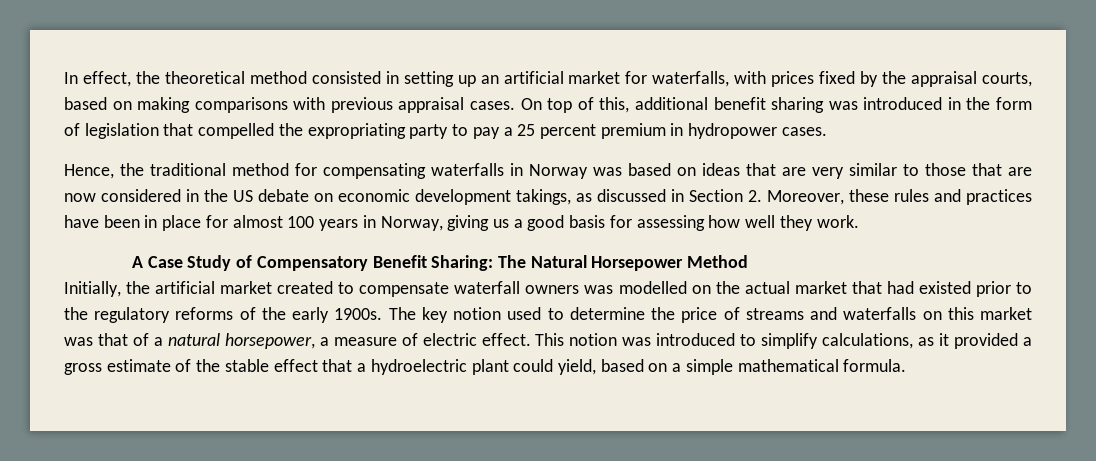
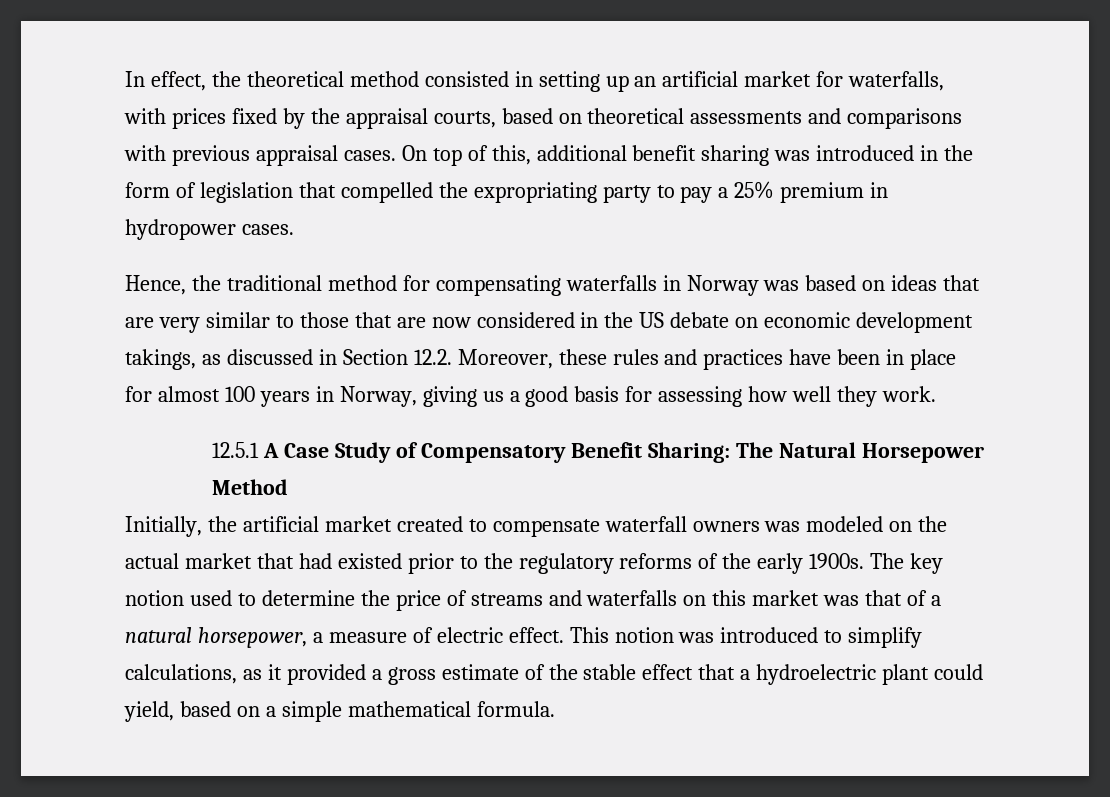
[137,97,191,113] making -> [587,108,842,124] theoretical assessments and
[517,124,596,139] 25 percent -> [734,181,775,199] 25%
[748,190,762,202] 2. -> [413,349,452,365] 12.2.
(859, 221) none -> [212,442,260,458] 12.5.1
[618,281,687,294] modelled -> [806,516,884,532] modeled

